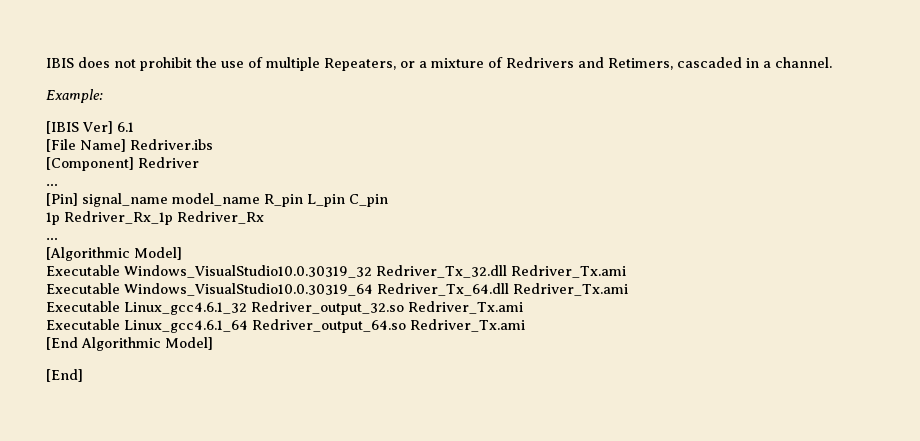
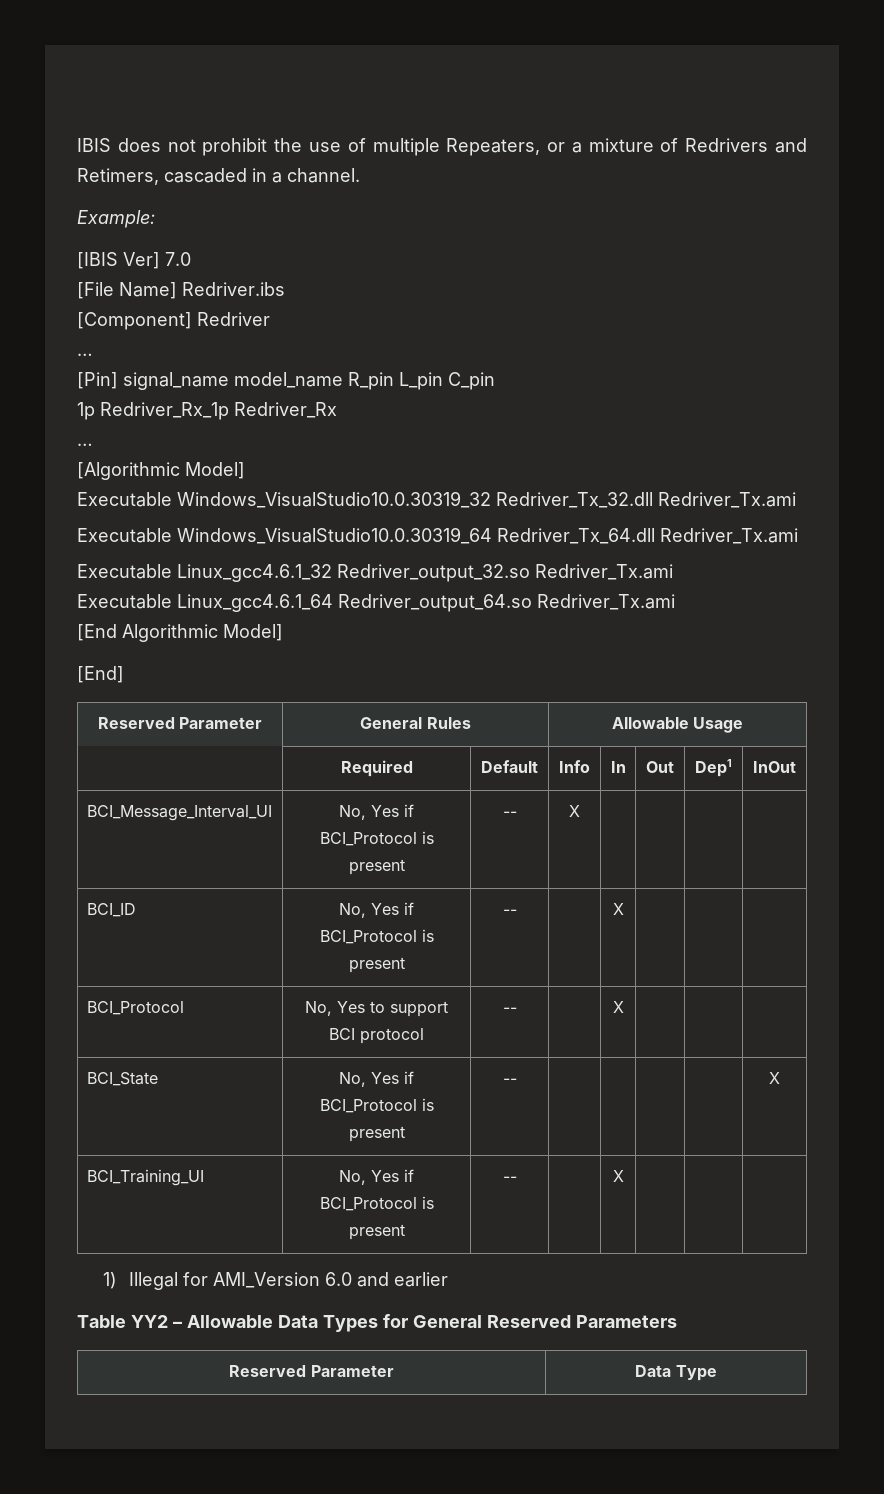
[117,122,134,132] 6.1 -> [165,252,191,266] 7.0
(83, 375) none -> [97,717,263,729] [360,717,471,729] [611,717,744,733] [340,760,413,777] [481,760,538,773] [559,760,590,773] [610,761,626,773] [646,761,674,773] [695,759,732,777] [753,761,796,773] [86,805,272,821] [339,804,414,820] [319,831,434,846] [348,859,405,875] [502,811,517,817] [569,805,580,817] [86,903,136,917] [339,902,414,918] [319,929,434,944] [348,957,405,973] [502,909,517,915] [612,903,624,915] [86,1001,184,1015] [305,1001,448,1017] [329,1028,424,1044] [502,1007,517,1013] [612,1001,624,1013] [86,1072,158,1086] [339,1071,414,1087] [319,1098,434,1113] [348,1126,405,1142] [502,1078,517,1084] [769,1072,780,1084] [86,1169,204,1186] [339,1169,414,1185] [319,1196,434,1211] [348,1224,405,1240] [502,1176,517,1182] [612,1170,624,1182] [103,1272,449,1290] [77,1314,677,1332] [229,1365,394,1377] [635,1365,717,1381] // Reserved Parameter | General Rules | Allowable Usage // | Required | Default | Info | In | Out | Dep1 | InOut // BCI_Message_Interval_UI | No, Yes if BCI_Protocol is present | -- | X | | | | // BCI_ID | No, Yes if BCI_Protocol is present | -- | | X | | | // BCI_Protocol | No, Yes to support BCI protocol | -- | | X | | | // BCI_State | No, Yes if BCI_Protocol is present | -- | | | | | X // BCI_Training_UI | No, Yes if BCI_Protocol is present | -- | | X | | | // 1) Illegal for AMI_Version 6.0 and earlier // Table YY2 – Allowable Data Types for General Reserved Parameters // Reserved Parameter | Data Type

